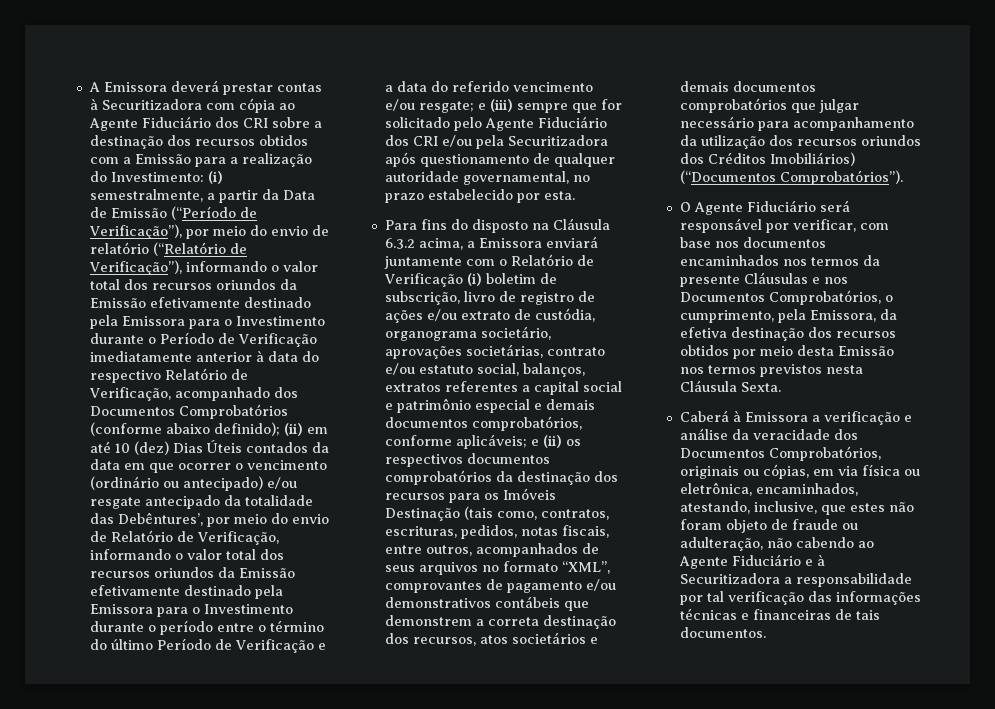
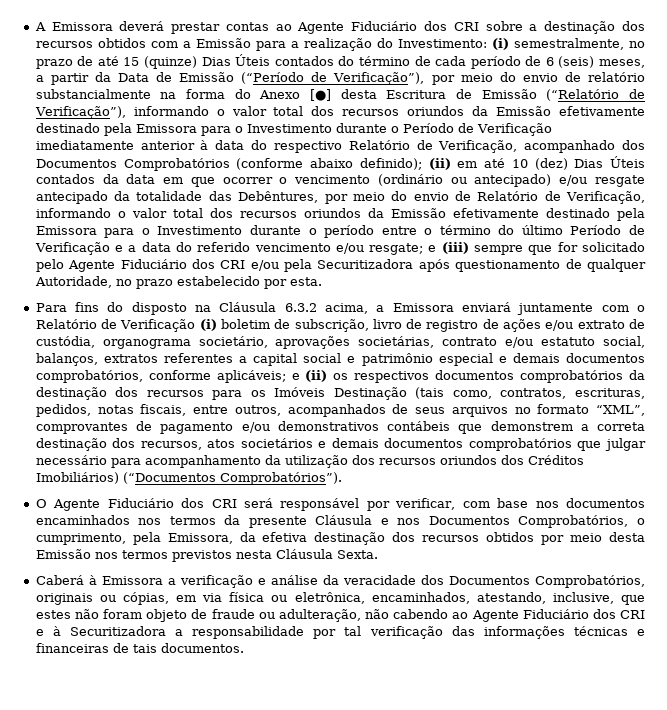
[89,98,275,113] à Securitizadora com cópia -> (269, 26) none
(203, 195) none -> [628,41,645,48] [35,54,645,69] no prazo de até 15 (quinze) Dias Úteis contados do término de cada período de 6 (seis) meses,
(149, 248) none -> [35,89,537,101] substancialmente na forma do Anexo [●] desta Escritura de Emissão
[117,512,203,526] Debêntures’, -> [238,191,319,203] Debêntures,
[384,171,569,185] autoridade governamental, -> [34,276,112,288] Autoridade,
(816, 206) none -> [181,498,237,508] dos CRI
[743,272,808,284] Cláusulas -> [315,515,373,525] Cláusula
(801, 560) none -> [592,609,645,619] dos CRI

